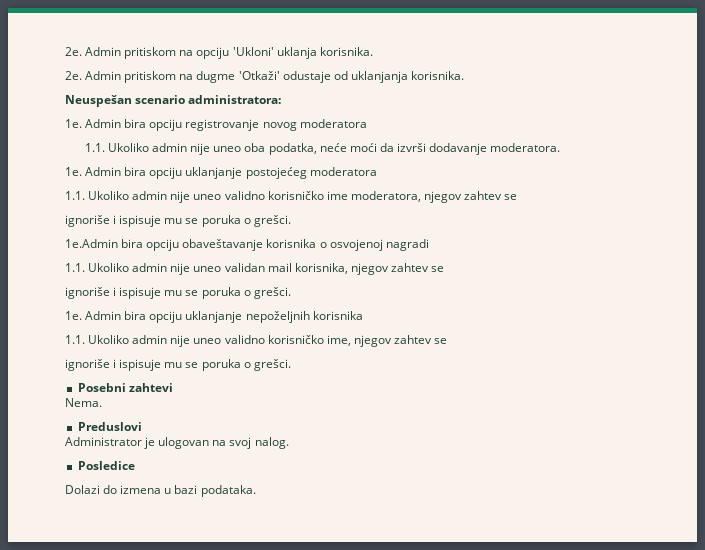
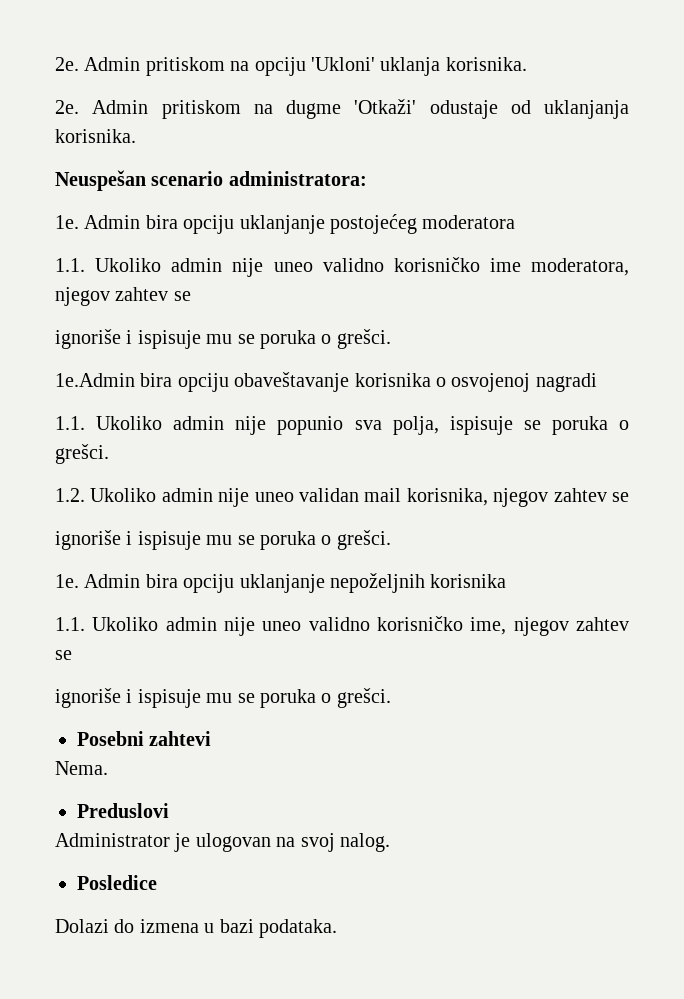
[65,119,367,131] [84,143,561,155] // 1e. Admin bira opciju registrovanje novog moderatora // 1.1. Ukoliko admin nije uneo oba podatka, neće moći da izvrši dodavanje moderatora. -> (367, 178) none
(191, 269) none -> [277,416,630,435] [55,444,109,464] [55,488,250,507] popunio sva polja, ispisuje se poruka o grešci. // 1.2. Ukoliko admin nije

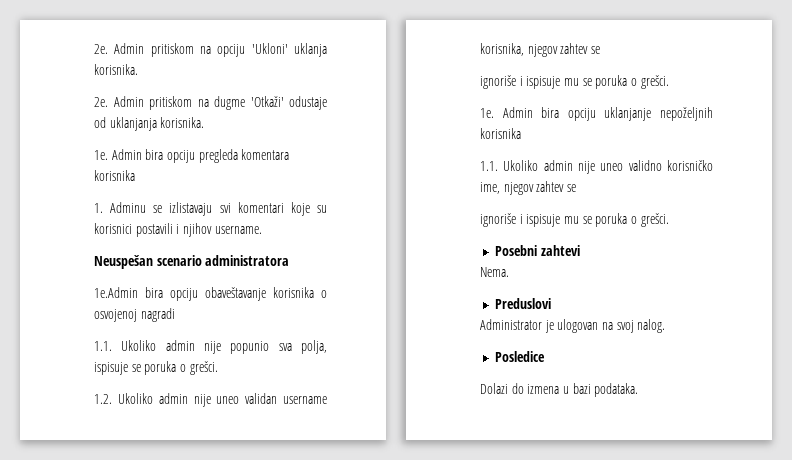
[55,170,367,191] [55,214,516,234] [55,257,629,277] [55,287,191,306] [55,329,391,349] // Neuspešan scenario administratora: // 1e. Admin bira opciju uklanjanje postojećeg moderatora // 1.1. Ukoliko admin nije uneo validno korisničko ime moderatora, njegov zahtev se // ignoriše i ispisuje mu se poruka o grešci. -> [94,149,290,163] [94,170,135,181] [94,202,327,216] [94,223,262,237] [94,255,290,269] // 1e. Admin bira opciju pregleda komentara korisnika // 1. Adminu se izlistavaju svi komentari koje su korisnici postavili i njihov username. // Neuspešan scenario administratora
[364,488,402,502] mail -> [283,396,327,404] username

